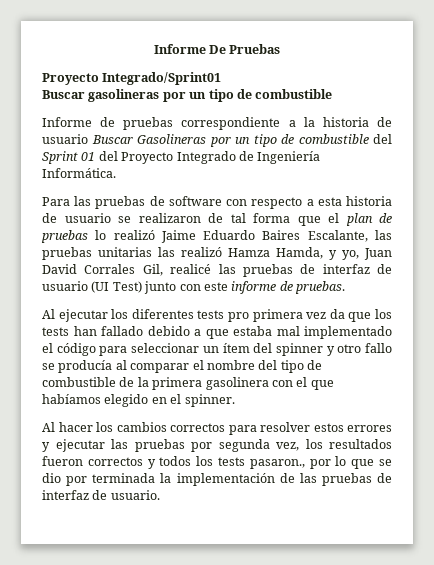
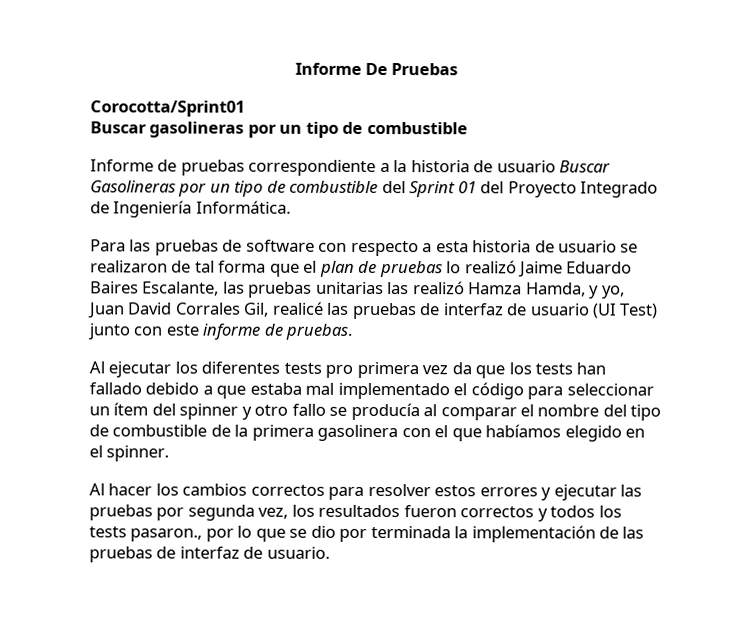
[42,72,222,85] Proyecto Integrado/Sprint01 -> [90,100,245,117] Corocotta/Sprint01

